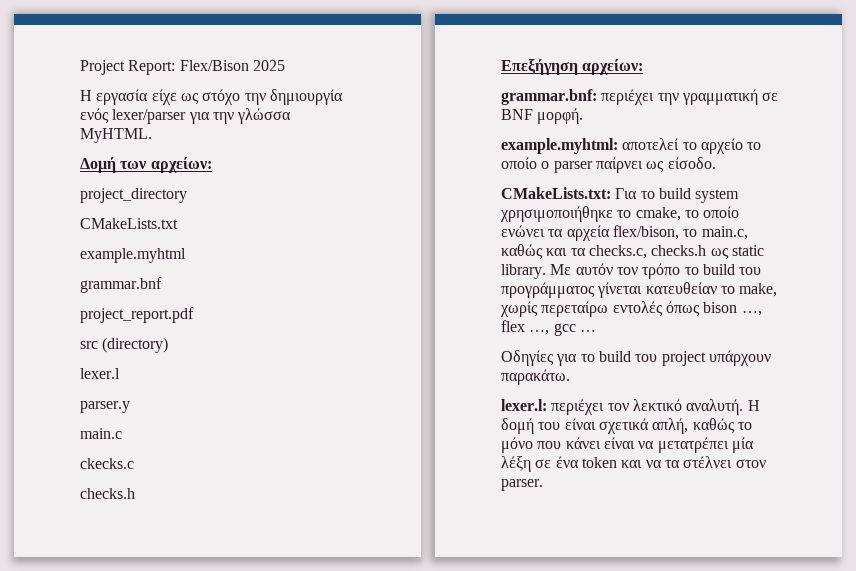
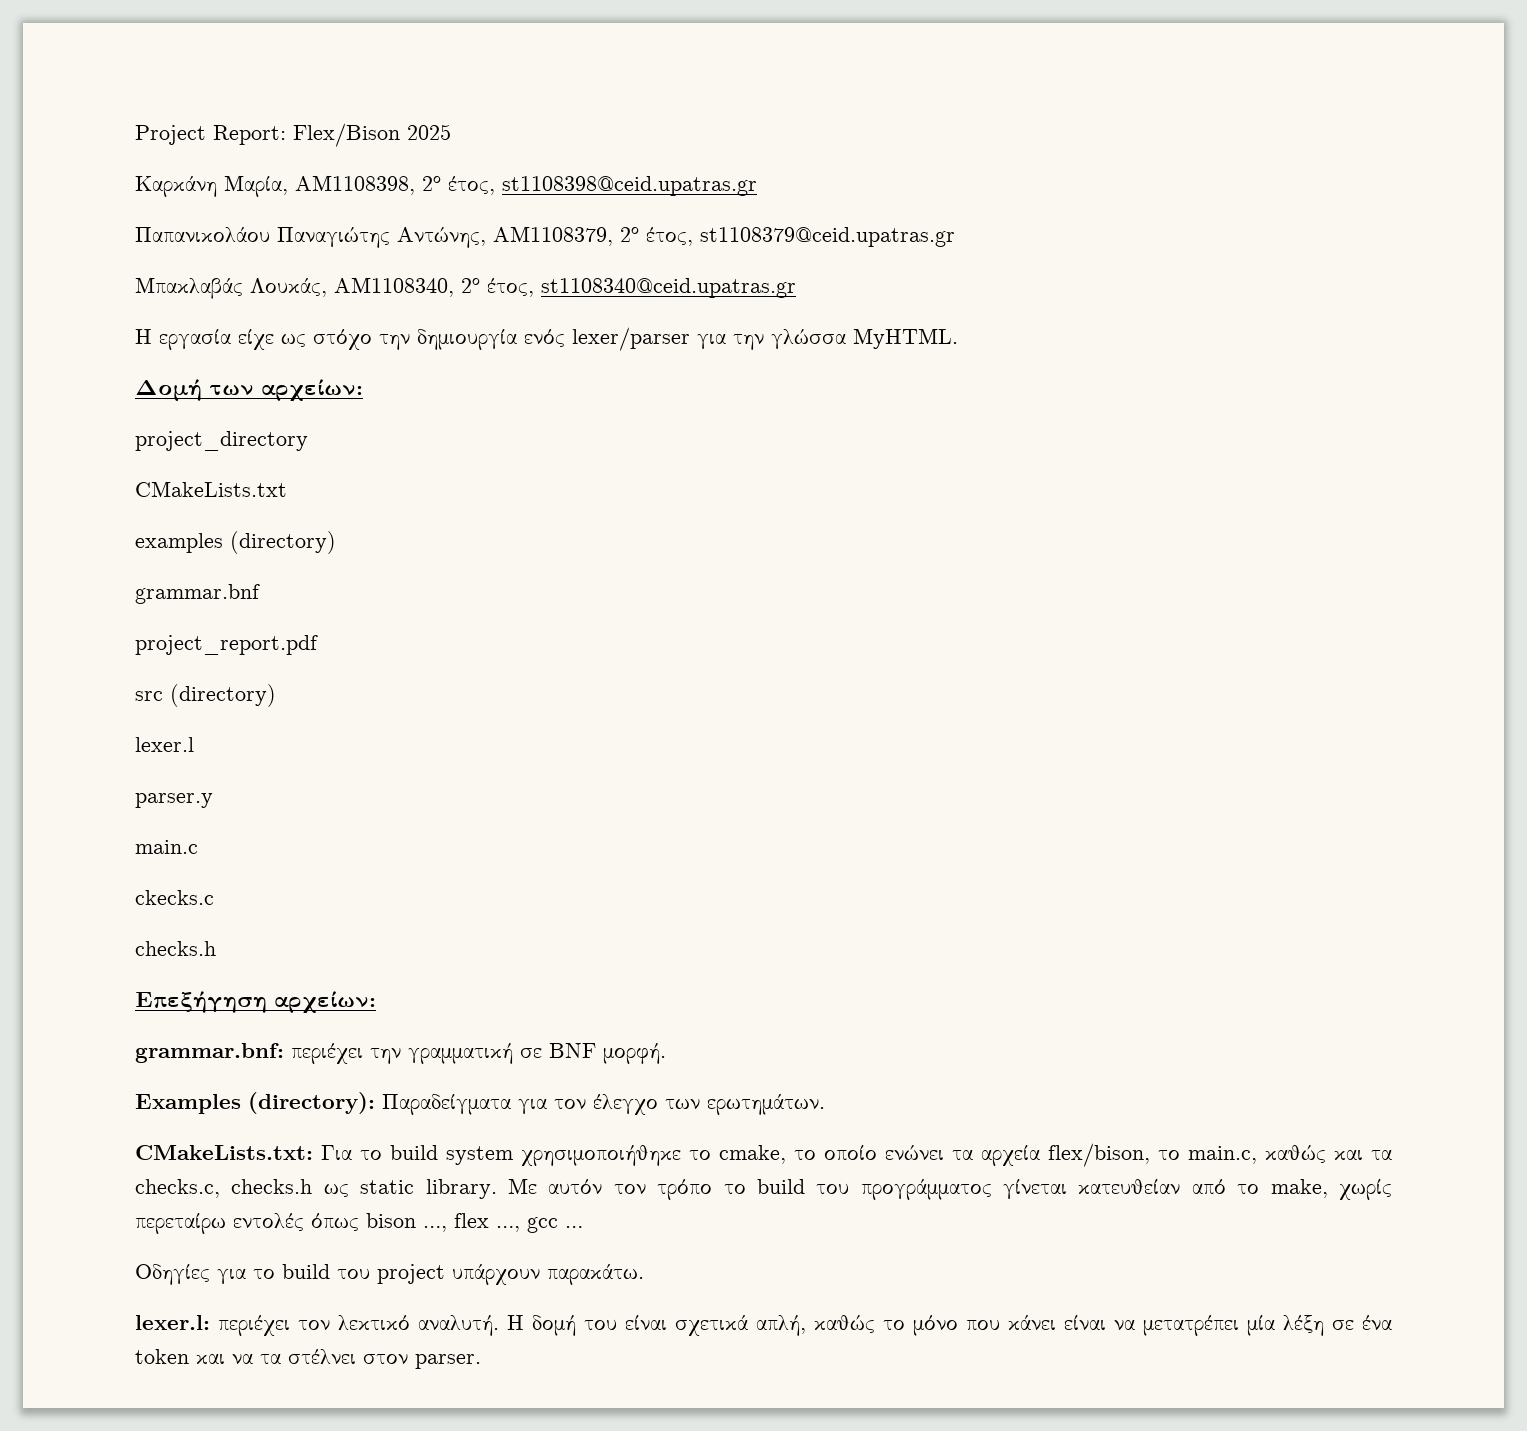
(285, 65) none -> [135,175,757,197] [135,226,955,248] [135,277,796,299] // Καρκάνη Μαρία, ΑΜ1108398, 2ο έτος, st1108398@ceid.upatras.gr // Παπανικολάου Παναγιώτης Αντώνης, ΑΜ1108379, 2ο έτος, st1108379@ceid.upatras.gr // Μπακλαβάς Λουκάς, ΑΜ1108340, 2ο έτος, st1108340@ceid.upatras.gr
[80,248,186,263] example.myhtml -> [135,531,336,554] examples (directory)
[501,138,762,154] [501,157,716,173] example.myhtml: αποτελεί το αρχείο το οποίο ο parser παίρνει ως είσοδο. -> [135,1092,825,1115] Examples (directory): Παραδείγματα για τον έλεγχο των ερωτημάτων.
(717, 288) none -> [1191,1179,1226,1194] από

